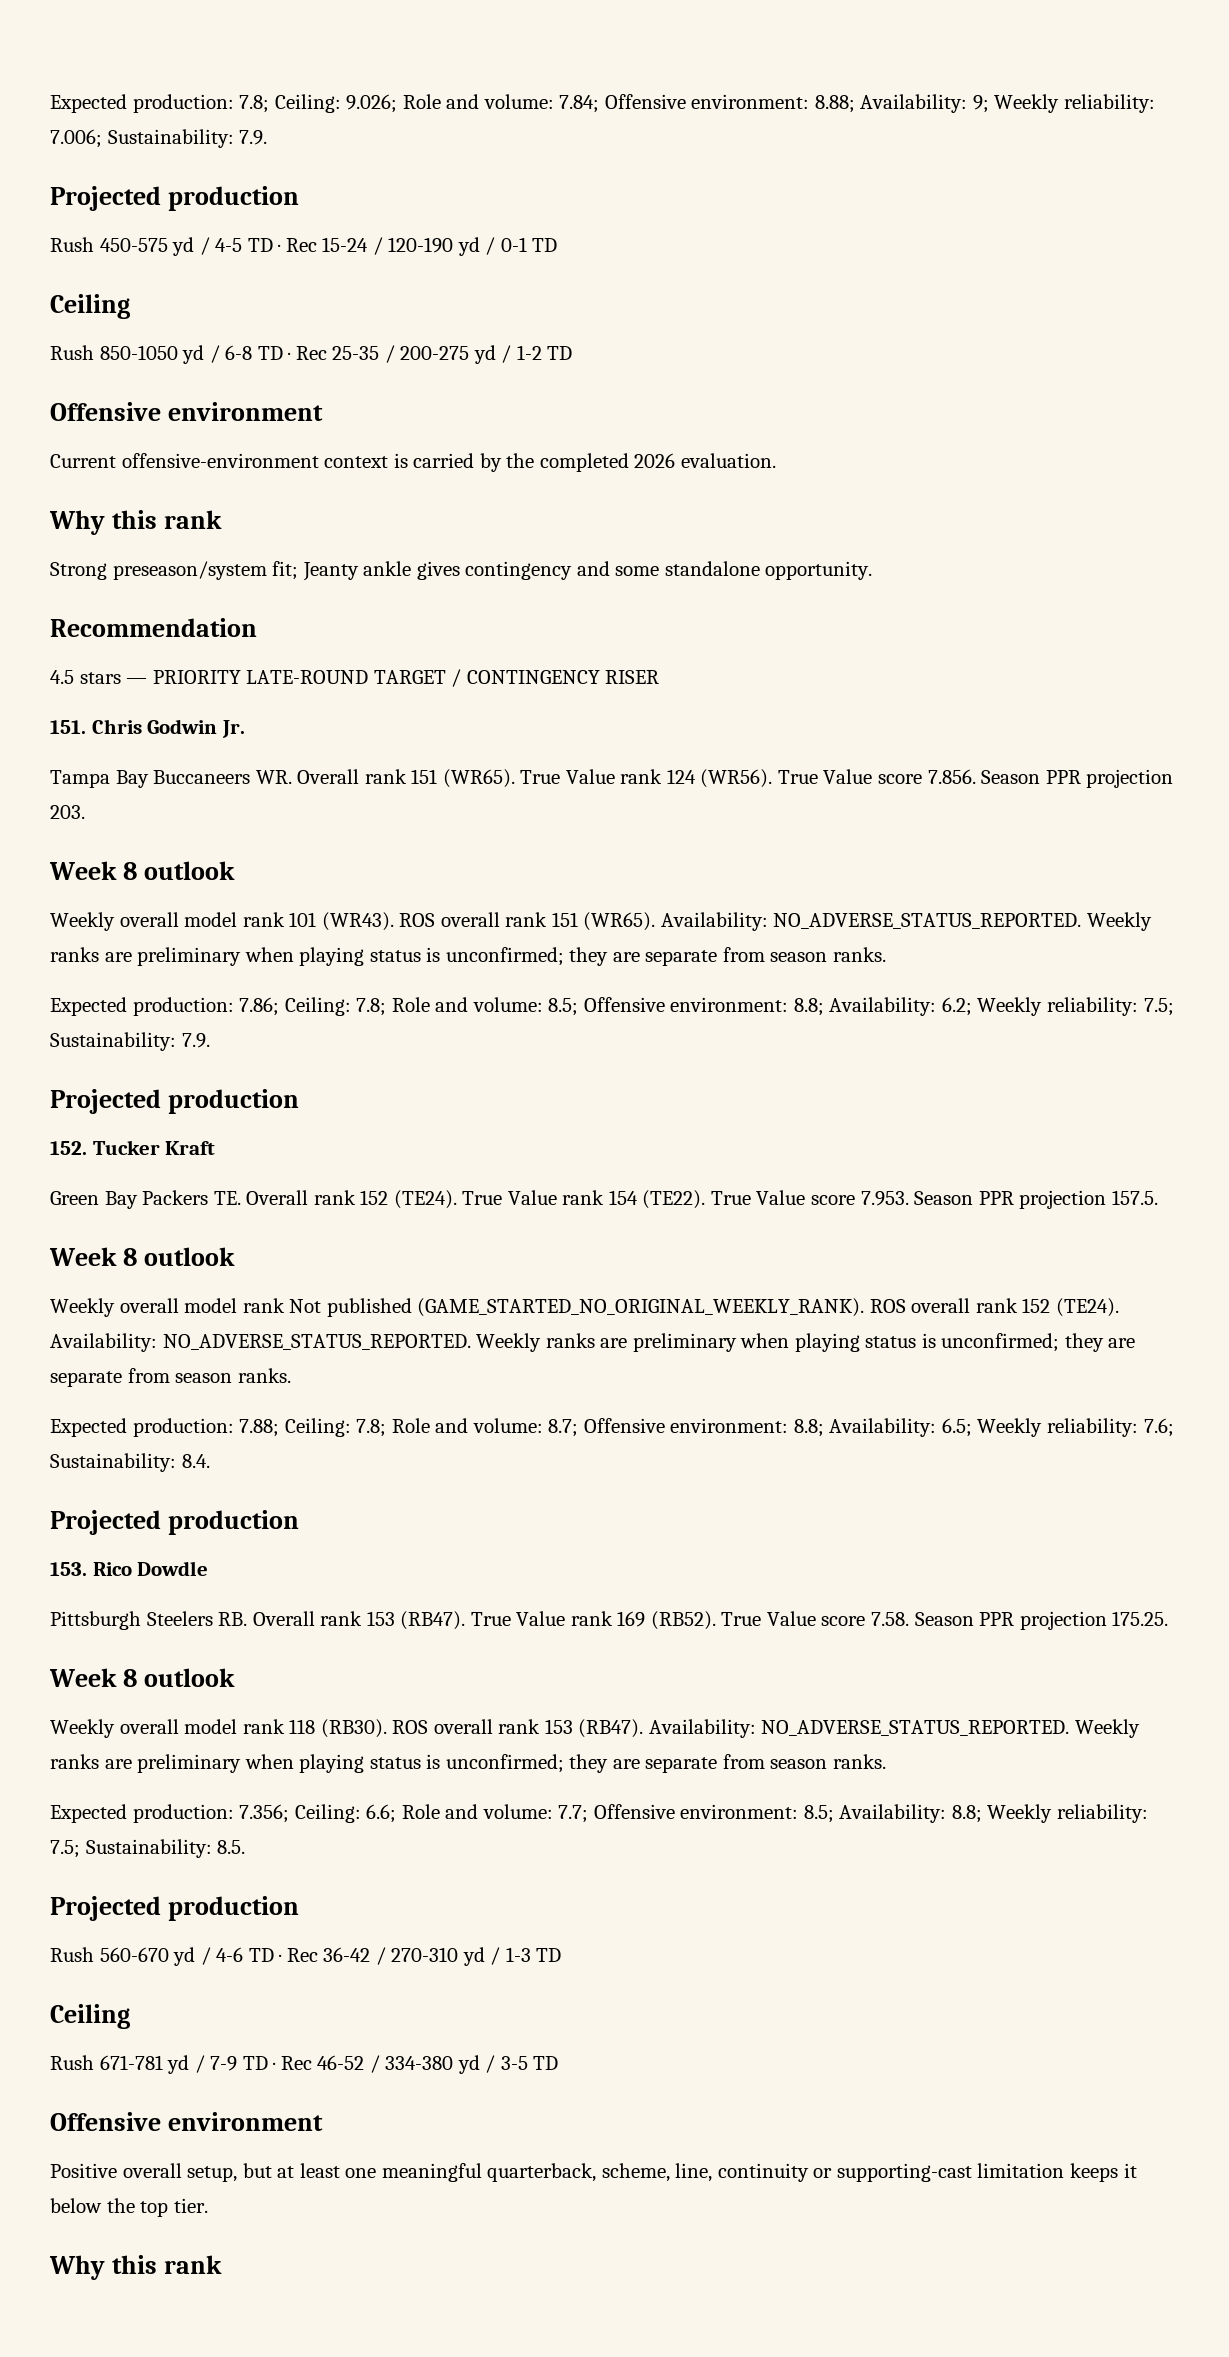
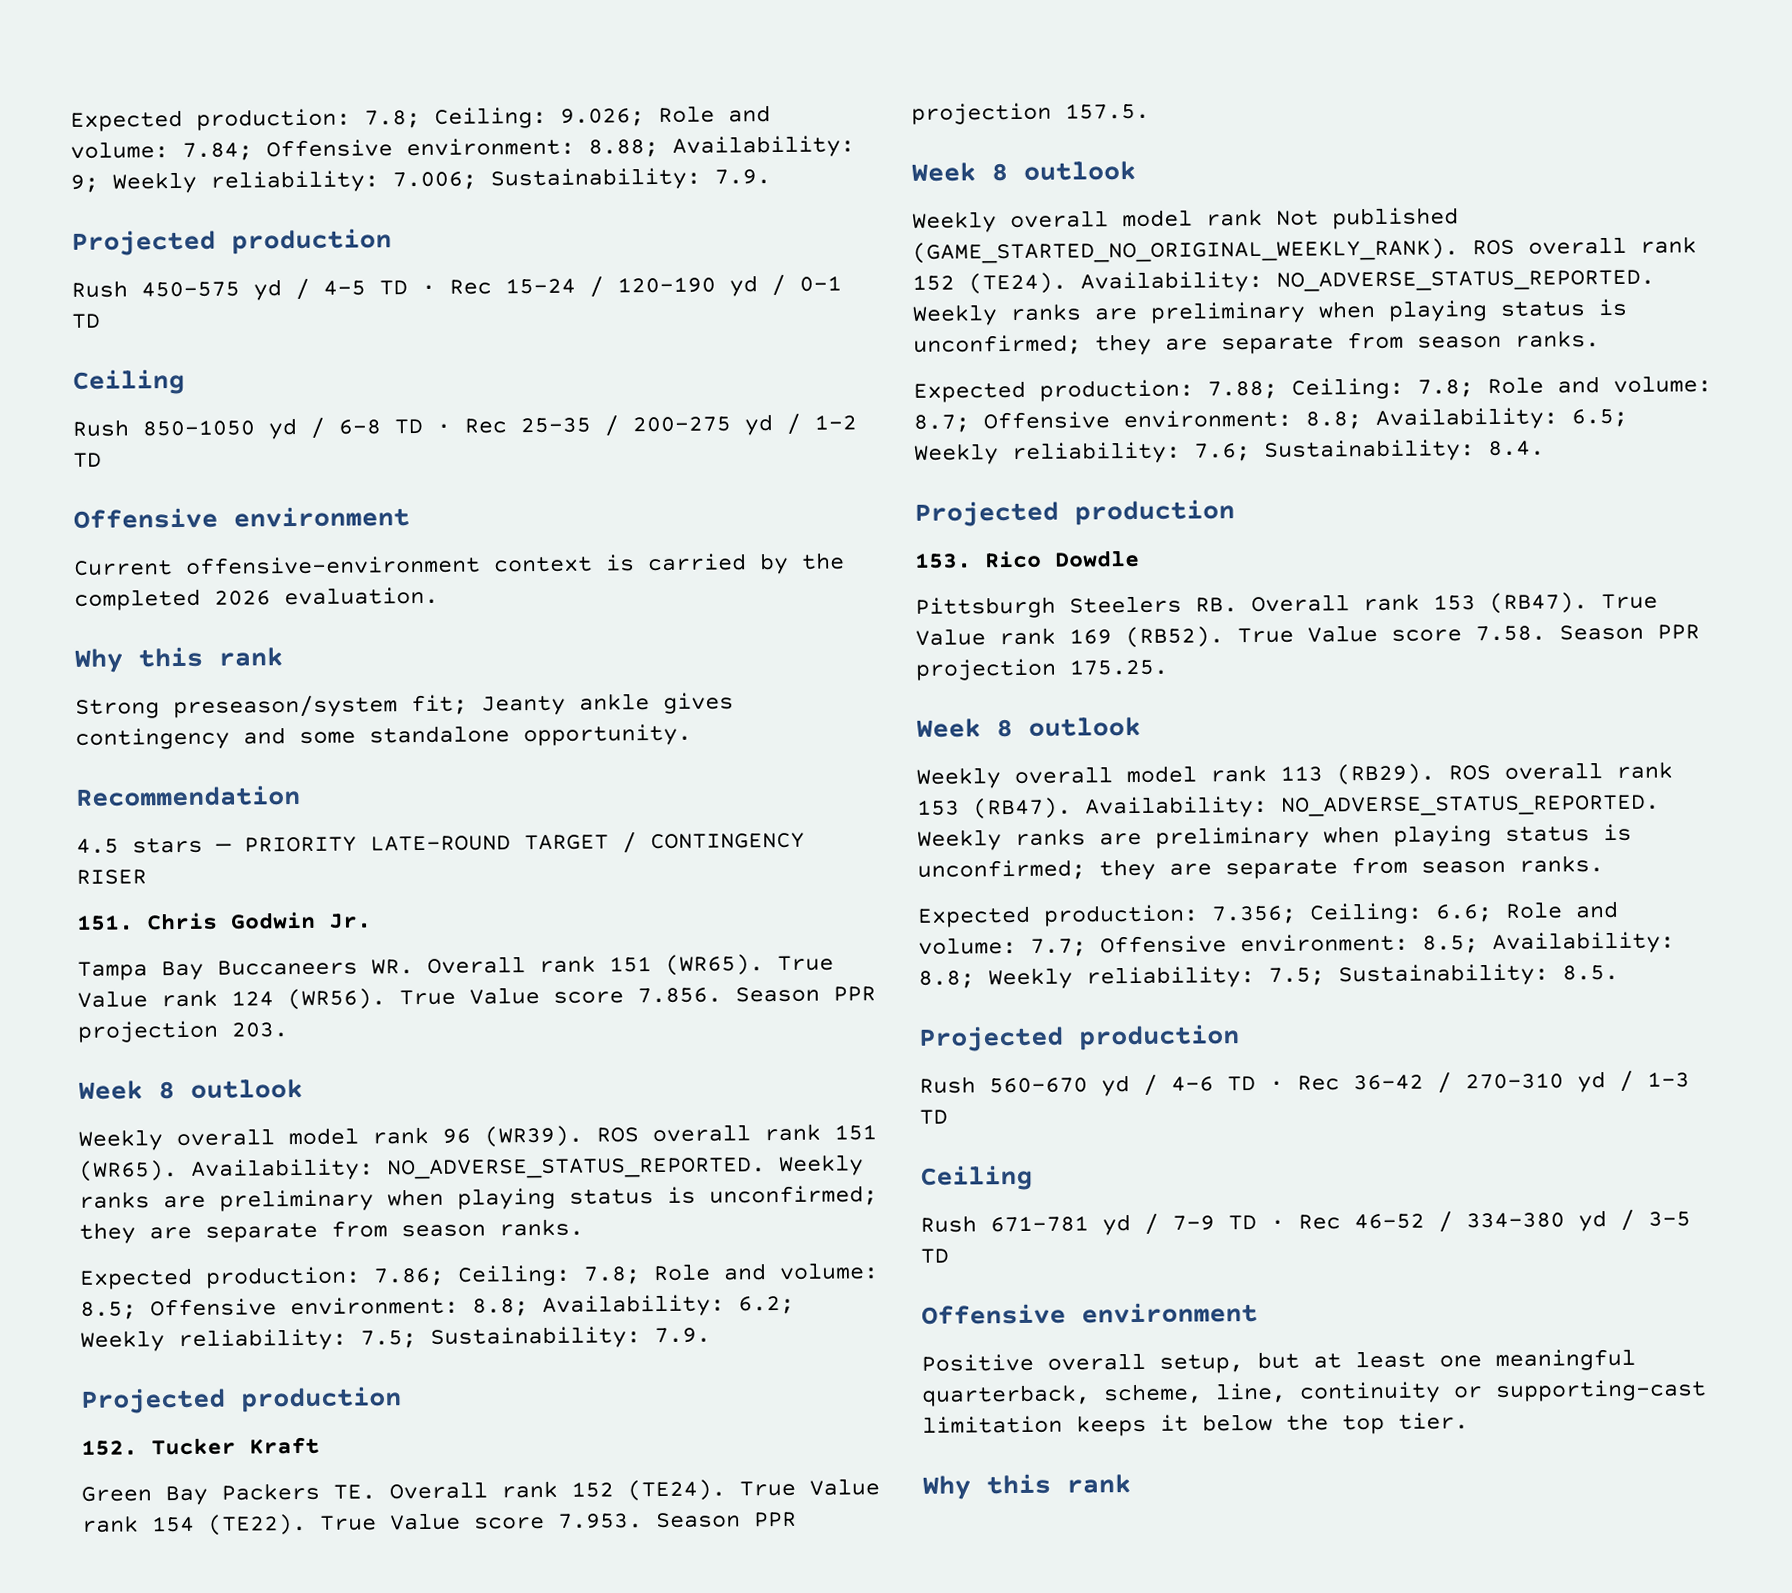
[289,912,394,931] 101 (WR43). -> [442,1125,583,1148] 96 (WR39).
[289,1719,387,1738] 118 (RB30). -> [1280,763,1435,786] 113 (RB29).

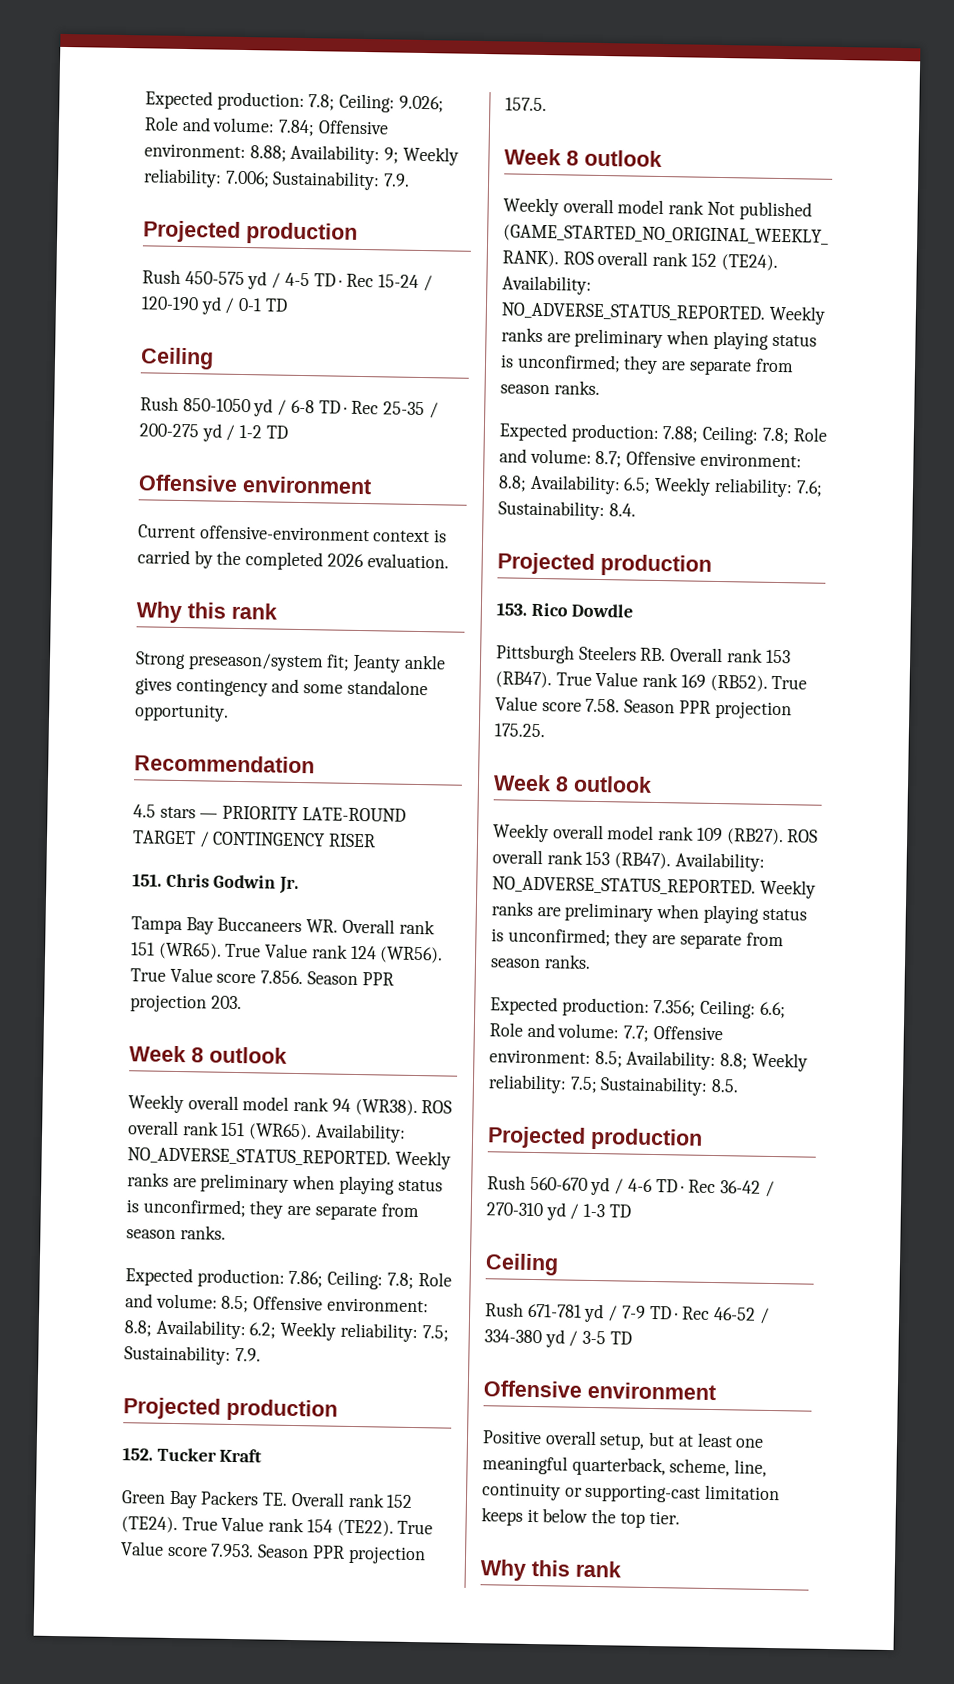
[442,1125,583,1148] 96 (WR39). -> [331,1098,418,1117] 94 (WR38).
[1280,763,1435,786] 113 (RB29). -> [696,827,784,846] 109 (RB27).

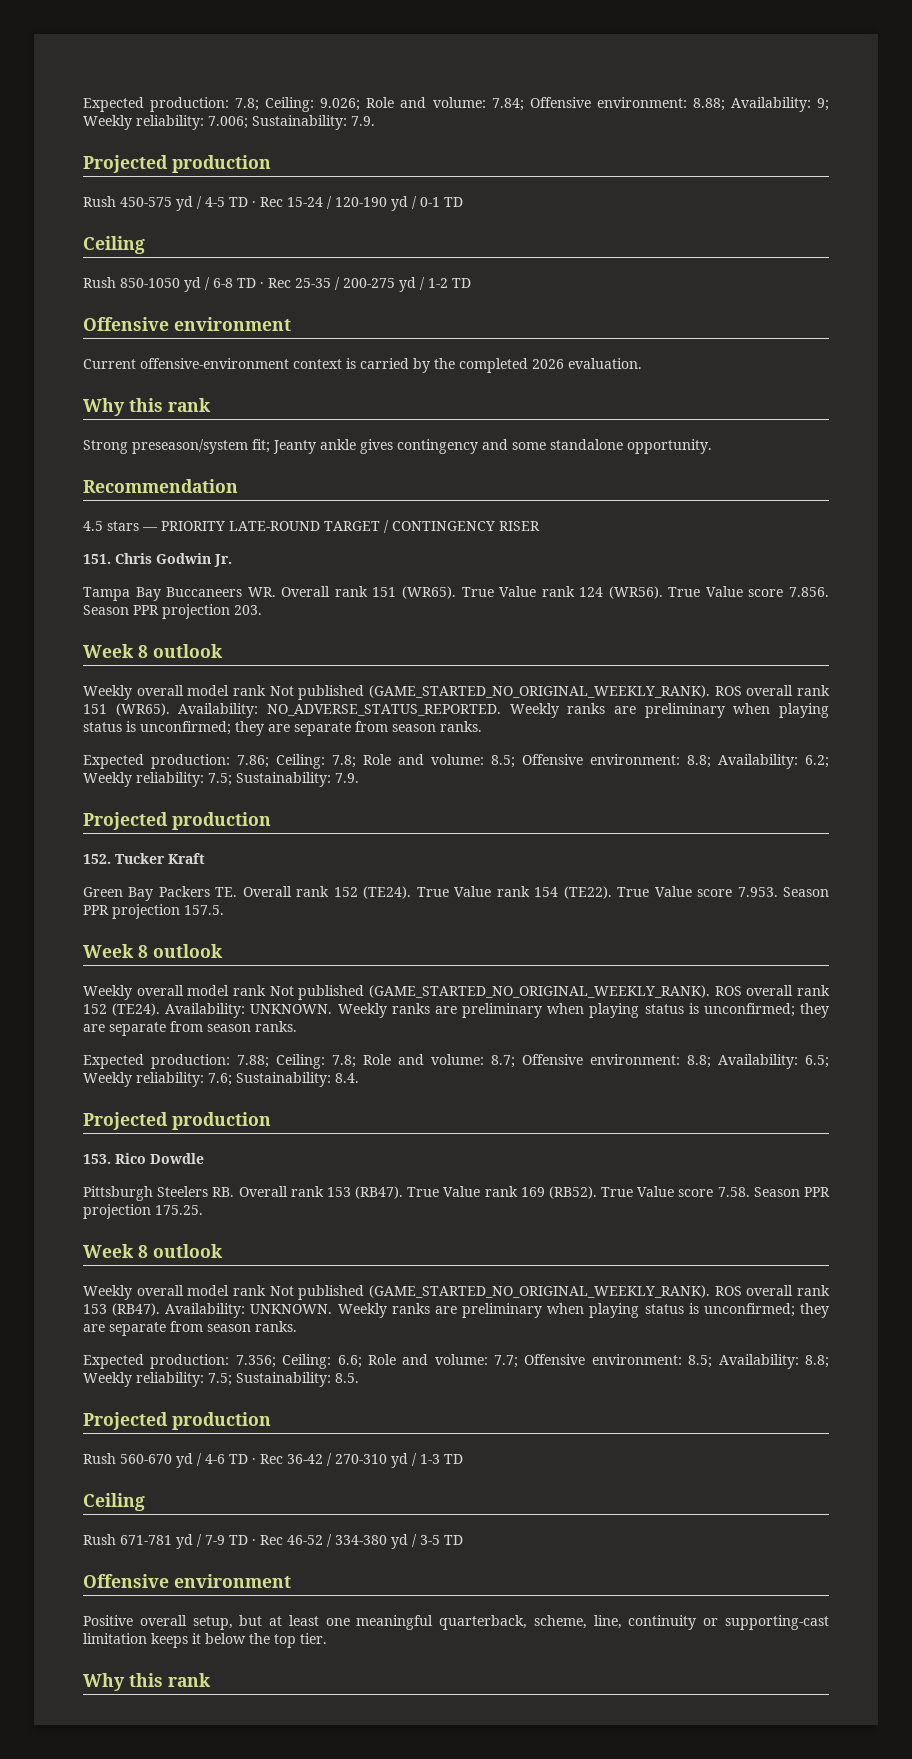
[331,1098,418,1117] 94 (WR38). -> [269,685,710,700] Not published (GAME_STARTED_NO_ORIGINAL_WEEKLY_RANK).
[501,302,766,322] NO_ADVERSE_STATUS_REPORTED. -> [250,1004,333,1014] UNKNOWN.
[696,827,784,846] 109 (RB27). -> [269,1285,710,1300] Not published (GAME_STARTED_NO_ORIGINAL_WEEKLY_RANK).
[492,876,756,896] NO_ADVERSE_STATUS_REPORTED. -> [250,1304,333,1314] UNKNOWN.

